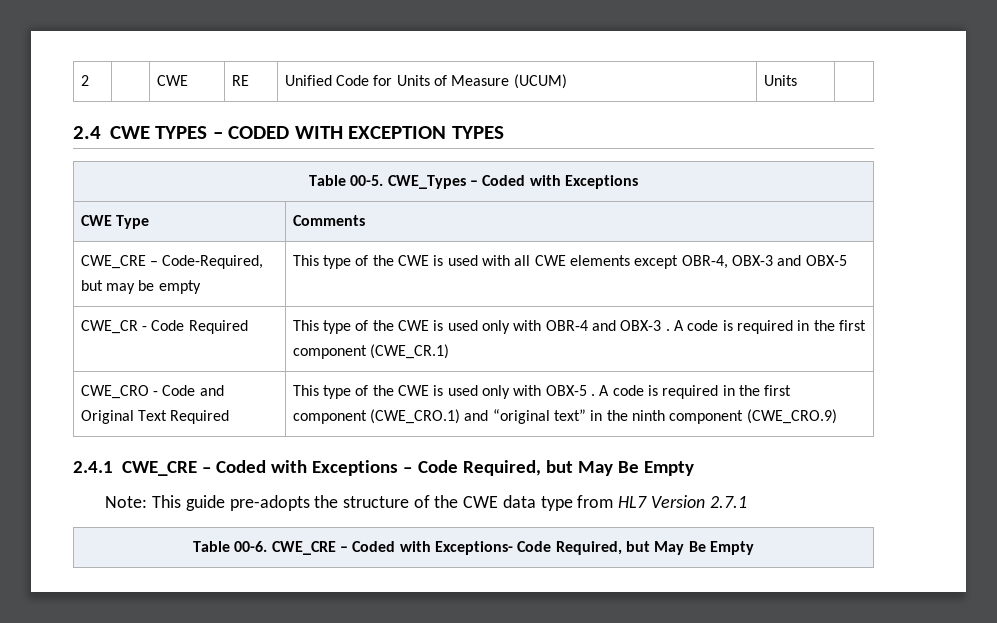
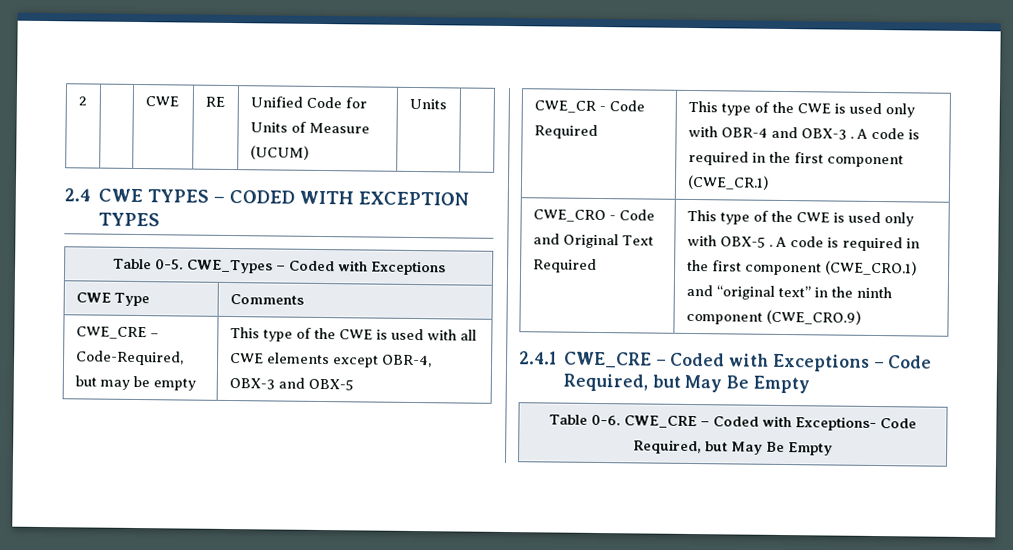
[350,175,384,186] 00-5. -> [154,259,184,270] 0-5.
[105,495,747,511] [193,541,268,552] // Note: This guide pre-adopts the structure of the CWE data type from HL7 Version 2.7.1 // Table 00-6. -> [549,414,621,426] // Table 0-6.

